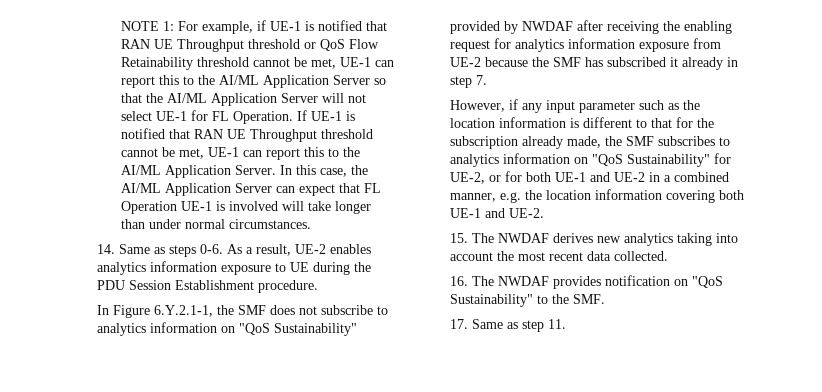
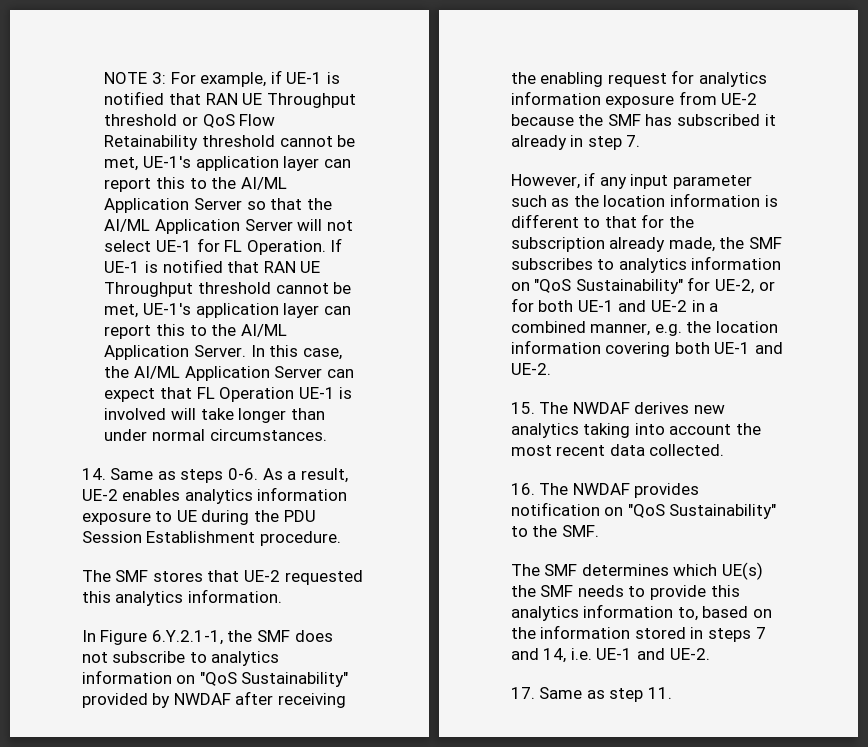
[163,21,175,31] 1: -> [151,72,166,84] 3:
[340,57,372,67] UE-1 -> [142,156,320,171] UE-1's application layer
[208,147,240,157] UE-1 -> [142,303,320,318] UE-1's application layer
(319, 286) none -> [81,570,363,585] [81,589,282,606] // The SMF stores that UE-2 requested this analytics information.
(606, 299) none -> [510,562,764,580] [510,585,740,600] [510,604,773,621] [510,625,766,642] [510,648,710,663] // The SMF determines which UE(s) the SMF needs to provide this analytics information to, based on the information stored in steps 7 and 14, i.e. UE-1 and UE-2.

